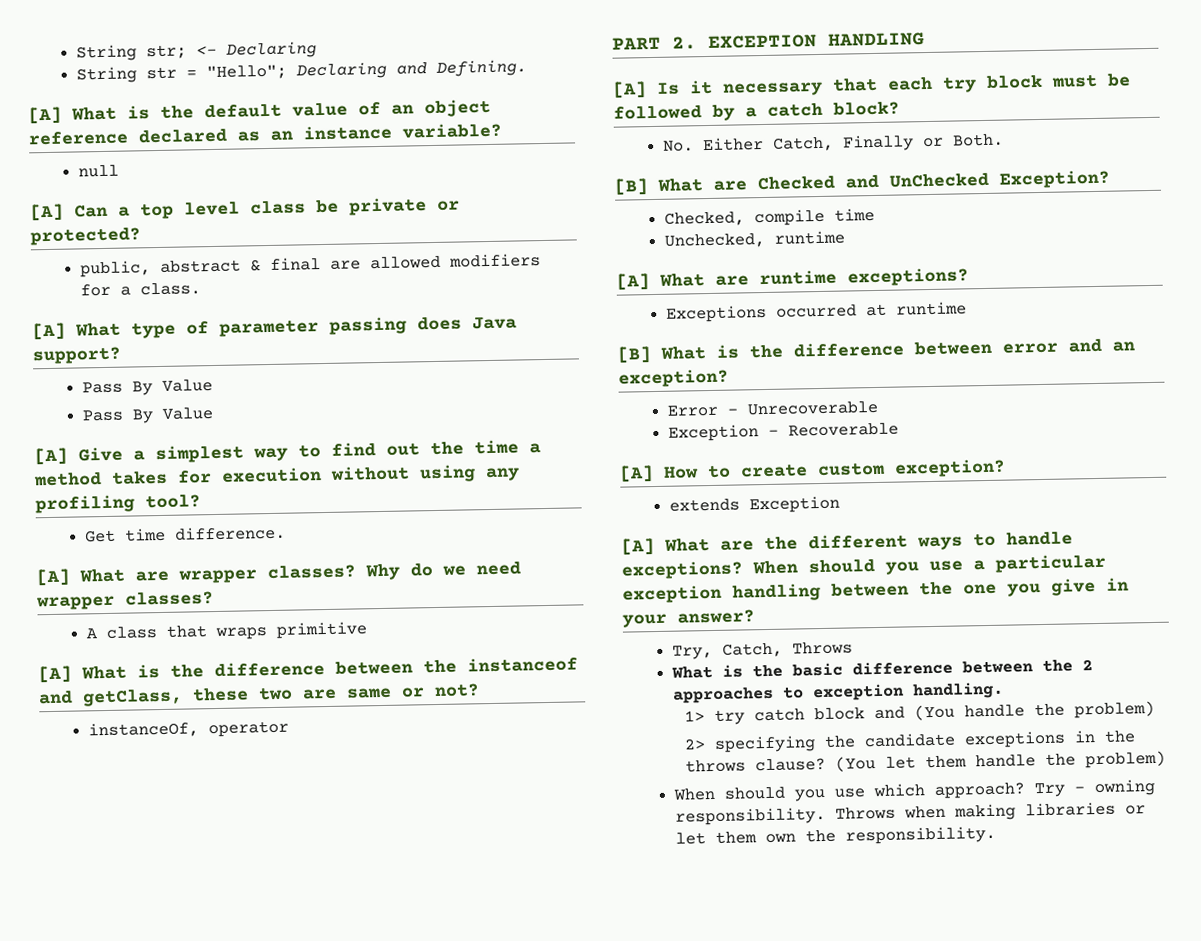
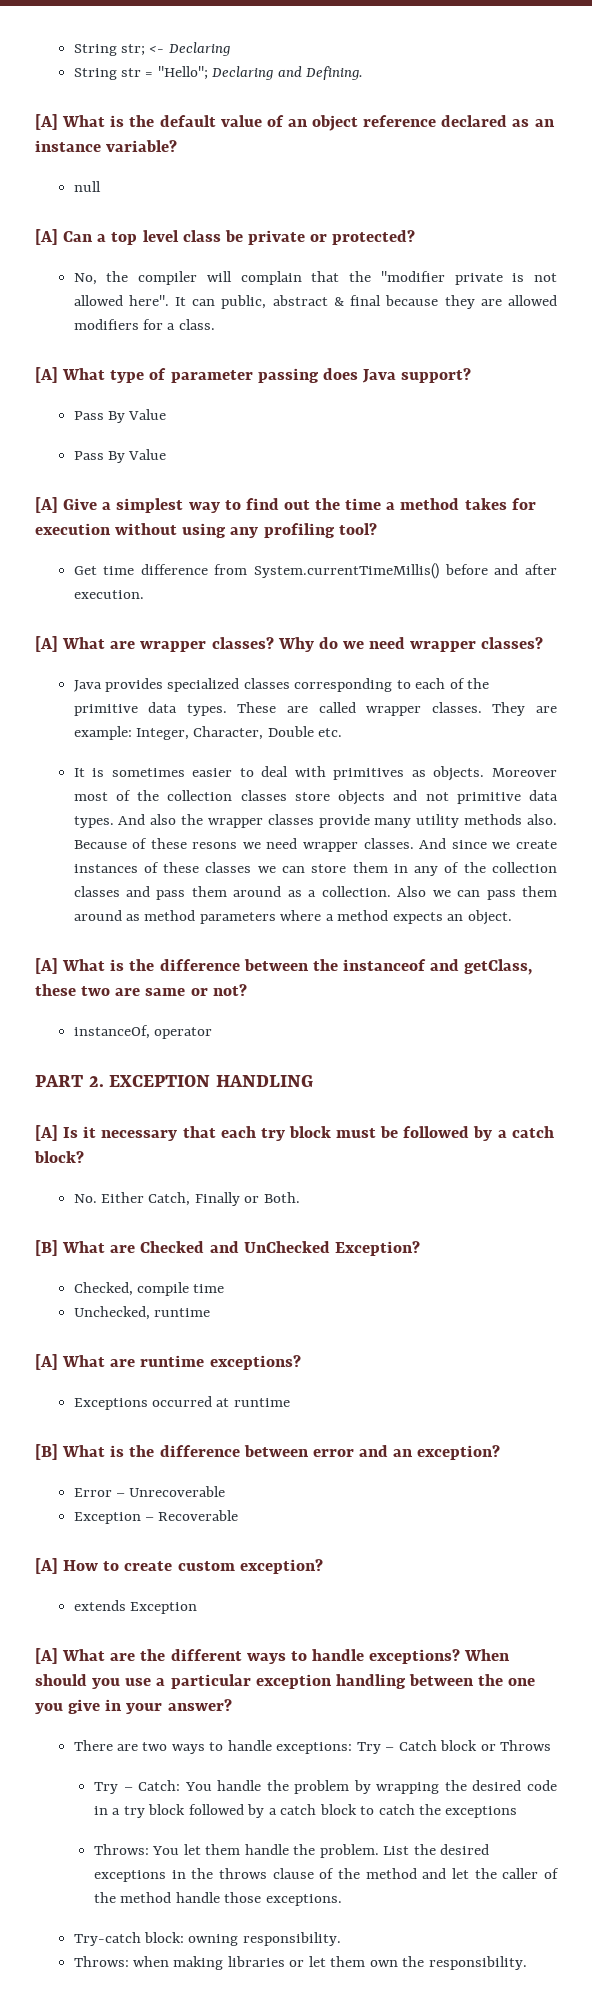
(141, 236) none -> [73,271,557,285] [73,295,216,306] No, the compiler will complain that the "modifier private is not allowed here". It can
(321, 264) none -> [385,295,475,309] because they
[173,525,286,541] difference. -> [140,563,557,579] [73,590,144,599] difference from System.currentTimeMillis() before and after execution.
[85,621,367,641] A class that wraps primitive -> [73,678,490,692] [73,702,558,716] [73,726,343,740] [73,766,558,781] [73,790,558,805] [73,814,558,828] [73,838,558,852] [73,862,557,876] [73,886,558,900] [73,910,512,925] Java provides specialized classes corresponding to each of the primitive data types. These are called wrapper classes. They are example: Integer, Character, Double etc. // It is sometimes easier to deal with primitives as objects. Moreover most of the collection classes store objects and not primitive data types. And also the wrapper classes provide many utility methods also. Because of these resons we need wrapper classes. And since we create instances of these classes we can store them in any of the collection classes and pass them around as a collection. Also we can pass them around as method parameters where a method expects an object.
[671,641,853,660] [670,659,1093,679] [671,681,1004,704] [684,700,1156,725] [684,730,1137,753] [685,750,1167,773] [672,782,1085,802] Try, Catch, Throws // What is the basic difference between the 2 approaches to exception handling. // 1> try catch block and (You handle the problem) // 2> specifying the candidate exceptions in the throws clause? (You let them handle the problem) // When should you use which approach? Try - -> [73,1740,552,1754] [93,1780,557,1794] [93,1804,518,1818] [93,1844,490,1858] [93,1868,560,1882] [93,1892,342,1906] [73,1932,185,1946] There are two ways to handle exceptions: Try – Catch block or Throws // Try – Catch: You handle the problem by wrapping the desired code in a try block followed by a catch block to catch the exceptions // Throws: You let them handle the problem. List the desired exceptions in the throws clause of the method and let the caller of the method handle those exceptions. // Try-catch block:
[834,806,896,820] Throws -> [73,1956,129,1967] // Throws:

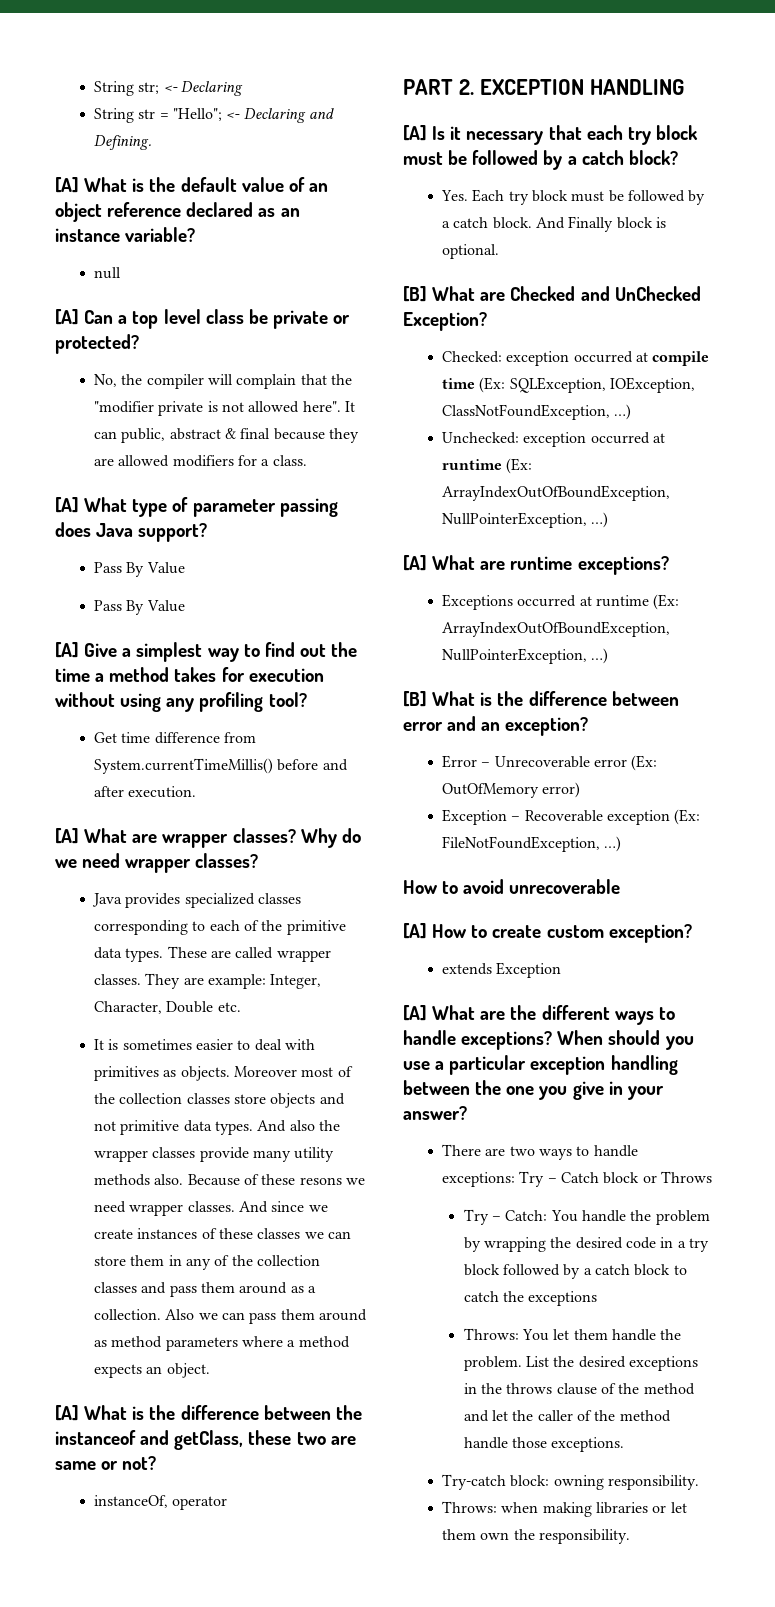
(208, 73) none -> [226,112,241,119] <-
[73,1192,300,1206] No. Either Catch, Finally or Both. -> [441,189,706,205] [442,216,667,232] [442,244,500,259] Yes. Each try block must be followed by a catch block. And Finally block is optional.
[73,1282,225,1296] [73,1306,211,1320] Checked, compile time // Unchecked, runtime -> [442,351,710,366] [442,377,696,393] [442,404,632,420] [442,432,666,447] [442,458,533,474] [442,485,671,501] [442,512,609,528] Checked: exception occurred at compile time (Ex: SQLException, IOException, ClassNotFoundException, …) // Unchecked: exception occurred at runtime (Ex: ArrayIndexOutOfBoundException, NullPointerException, …)
(290, 1402) none -> [653,594,680,610] [442,621,671,637] [442,648,609,664] (Ex: ArrayIndexOutOfBoundException, NullPointerException, …)
(226, 1491) none -> [594,755,658,771] [442,782,581,798] error (Ex: OutOfMemory error)
(239, 1515) none -> [607,809,701,825] [442,836,622,852] [403,879,621,894] exception (Ex: FileNotFoundException, …) // How to avoid unrecoverable

